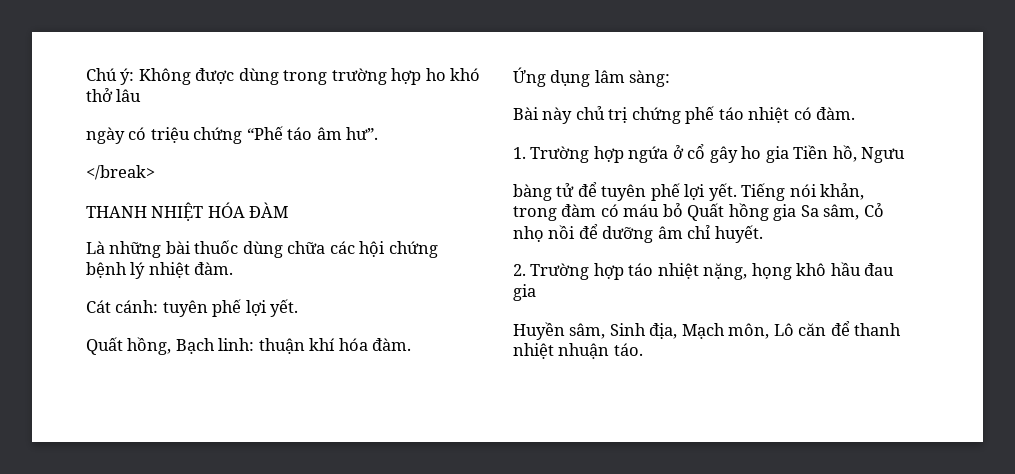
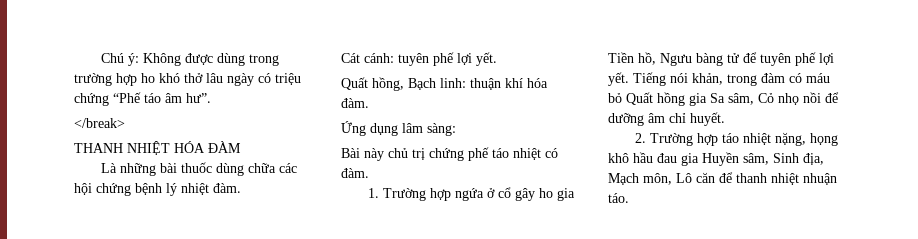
(142, 95) // -> (223, 78) none
(906, 155) // -> (692, 59) none
(536, 292) // -> (699, 159) none

